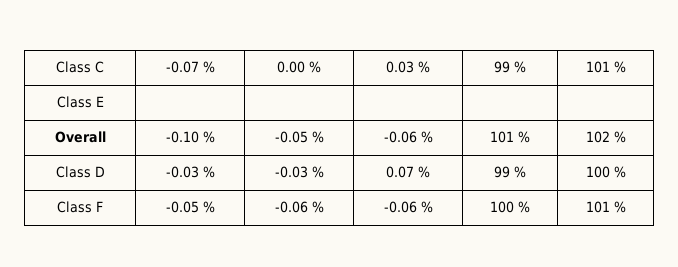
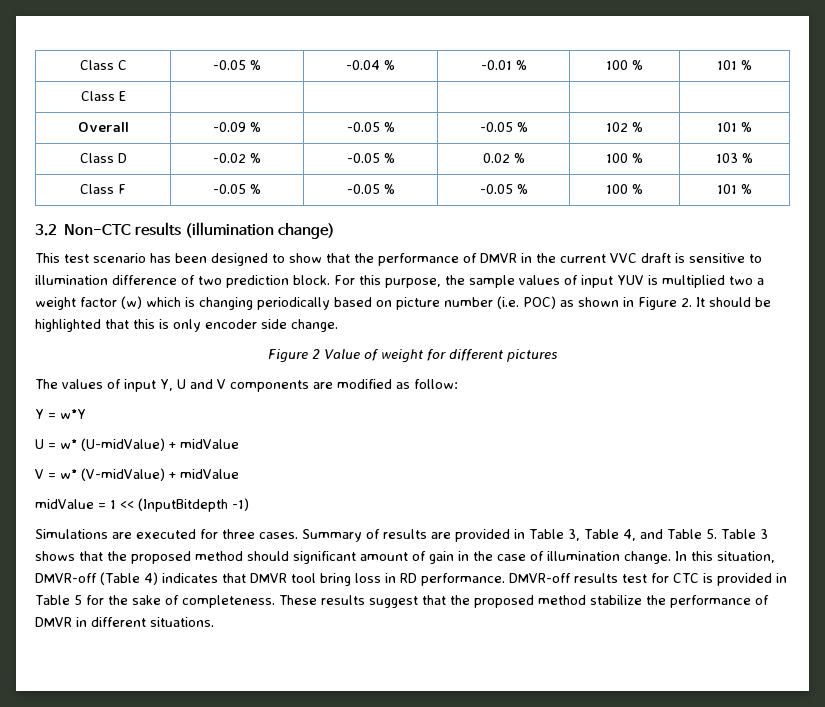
[165,61,215,73] [277,61,321,73] [386,61,430,73] [494,61,510,73] -0.07 % | 0.00 % | 0.03 % | 99 -> [213,60,261,70] [346,60,395,70] [480,60,527,70] [606,60,628,70] -0.05 % | -0.04 % | -0.01 % | 100
[165,131,215,143] [274,131,324,143] [383,131,433,143] [490,131,530,143] [585,131,626,143] -0.10 % | -0.05 % | -0.06 % | 101 % | 102 % -> [213,122,261,132] [346,122,395,132] [479,122,528,132] [606,122,643,132] [717,122,752,132] -0.09 % | -0.05 % | -0.05 % | 102 % | 101 %
[165,166,215,178] [274,166,324,178] [386,166,430,178] [494,166,526,178] [585,166,626,178] -0.03 % | -0.03 % | 0.07 % | 99 % | 100 % -> [213,153,261,163] [346,153,395,163] [482,153,525,163] [606,153,643,163] [716,153,753,163] -0.02 % | -0.05 % | 0.02 % | 100 % | 103 %
[274,201,324,213] [383,201,433,213] [490,201,530,213] [585,201,626,213] -0.06 % | -0.06 % | 100 % | 101 % -> [346,184,395,194] [479,184,528,194] [606,184,643,194] [717,184,752,194] [35,222,336,239] [35,253,762,266] [35,275,764,288] [35,296,771,310] [35,319,338,332] [268,349,557,363] [35,379,458,392] [35,409,86,419] [35,438,239,451] [35,468,239,481] [35,498,249,512] [35,529,768,542] [35,551,775,564] [35,572,787,586] [35,595,769,608] [35,617,214,627] -0.05 % | -0.05 % | 100 % | 101 % // 3.2 Non-CTC results (illumination change) // This test scenario has been designed to show that the performance of DMVR in the current VVC draft is sensitive to illumination difference of two prediction block. For this purpose, the sample values of input YUV is multiplied two a weight factor (w) which is changing periodically based on picture number (i.e. POC) as shown in Figure 2. It should be highlighted that this is only encoder side change. // Figure 2 Value of weight for different pictures // The values of input Y, U and V components are modified as follow: // Y = w*Y // U = w* (U-midValue) + midValue // V = w* (V-midValue) + midValue // midValue = 1 << (InputBitdepth -1) // Simulations are executed for three cases. Summary of results are provided in Table 3, Table 4, and Table 5. Table 3 shows that the proposed method should significant amount of gain in the case of illumination change. In this situation, DMVR-off (Table 4) indicates that DMVR tool bring loss in RD performance. DMVR-off results test for CTC is provided in Table 5 for the sake of completeness. These results suggest that the proposed method stabilize the performance of DMVR in different situations.

